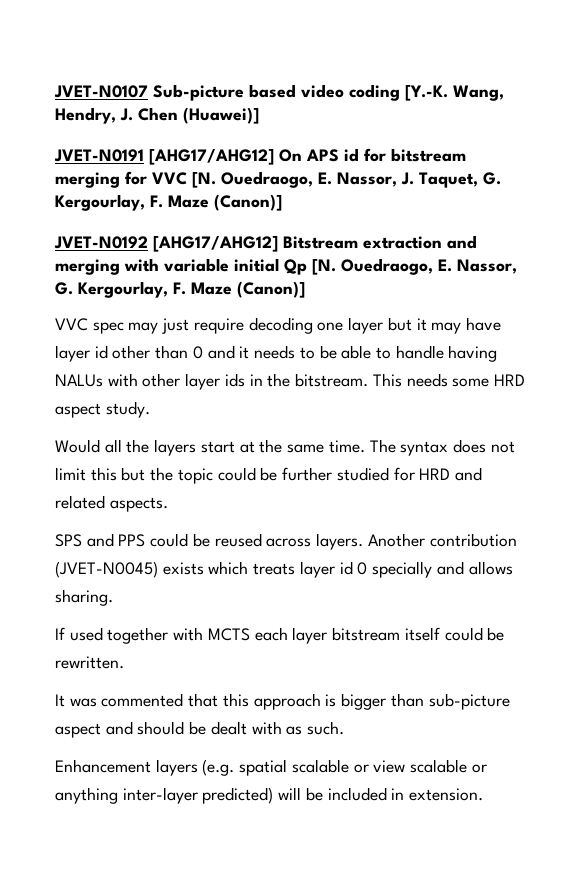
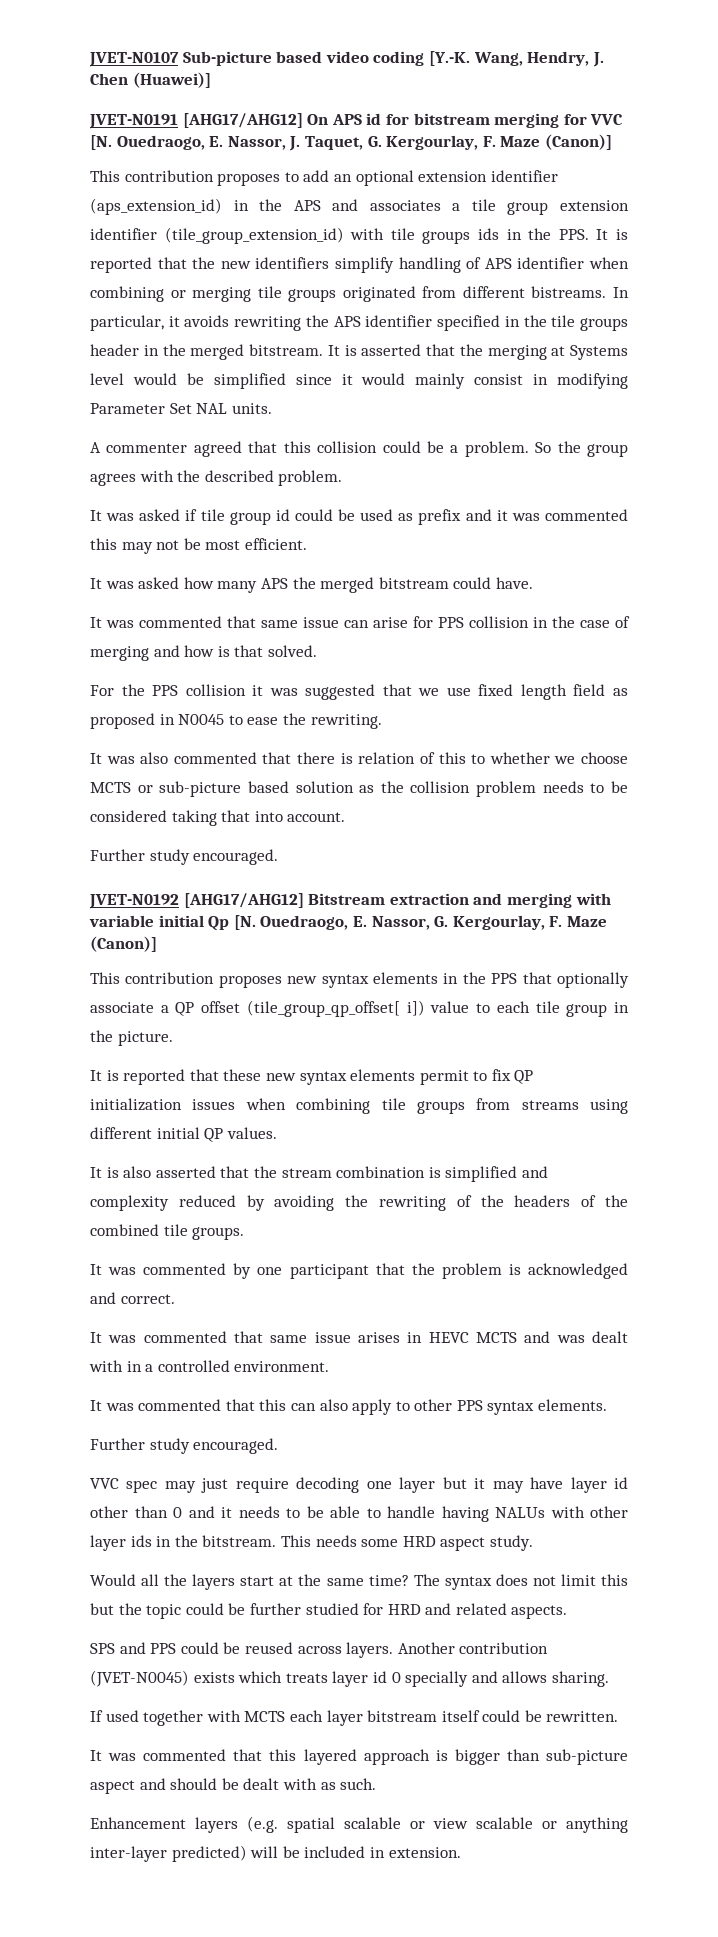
(282, 202) none -> [90,170,558,186] [90,198,629,215] [90,227,629,244] [90,257,630,273] [90,286,629,302] [90,315,629,331] [90,344,628,360] [90,373,628,389] [90,403,272,414] [90,441,628,457] [90,470,343,486] [90,509,628,525] [90,538,307,554] [90,577,533,593] [90,616,630,628] [90,645,317,661] [90,684,629,700] [90,713,382,729] [90,752,628,764] [90,781,628,797] [90,810,346,826] [90,849,279,865] // This contribution proposes to add an optional extension identifier (aps_extension_id) in the APS and associates a tile group extension identifier (tile_group_extension_id) with tile groups ids in the PPS. It is reported that the new identifiers simplify handling of APS identifier when combining or merging tile groups originated from different bistreams. In particular, it avoids rewriting the APS identifier specified in the tile groups header in the merged bitstream. It is asserted that the merging at Systems level would be simplified since it would mainly consist in modifying Parameter Set NAL units. // A commenter agreed that this collision could be a problem. So the group agrees with the described problem. // It was asked if tile group id could be used as prefix and it was commented this may not be most efficient. // It was asked how many APS the merged bitstream could have. // It was commented that same issue can arise for PPS collision in the case of merging and how is that solved. // For the PPS collision it was suggested that we use fixed length field as proposed in N0045 to ease the rewriting. // It was also commented that there is relation of this to whether we choose MCTS or sub-picture based solution as the collision problem needs to be considered taking that into account. // Further study encouraged.
(305, 289) none -> [90,972,629,988] [90,1000,630,1017] [90,1030,173,1046] [90,1069,534,1085] [90,1098,628,1114] [90,1127,277,1142] [90,1166,548,1182] [90,1195,629,1211] [90,1224,245,1240] [90,1263,629,1279] [90,1292,175,1304] [90,1331,628,1343] [89,1360,330,1372] [90,1399,608,1415] [90,1438,279,1454] // This contribution proposes new syntax elements in the PPS that optionally associate a QP offset (tile_group_qp_offset[ i]) value to each tile group in the picture. // It is reported that these new syntax elements permit to fix QP initialization issues when combining tile groups from streams using different initial QP values. // It is also asserted that the stream combination is simplified and complexity reduced by avoiding the rewriting of the headers of the combined tile groups. // It was commented by one participant that the problem is acknowledged and correct. // It was commented that same issue arises in HEVC MCTS and was dealt with in a controlled environment. // It was commented that this can also apply to other PPS syntax elements. // Further study encouraged.
[328,440,365,453] time. -> [368,1575,409,1586] time?
(249, 700) none -> [303,1749,357,1765] layered

